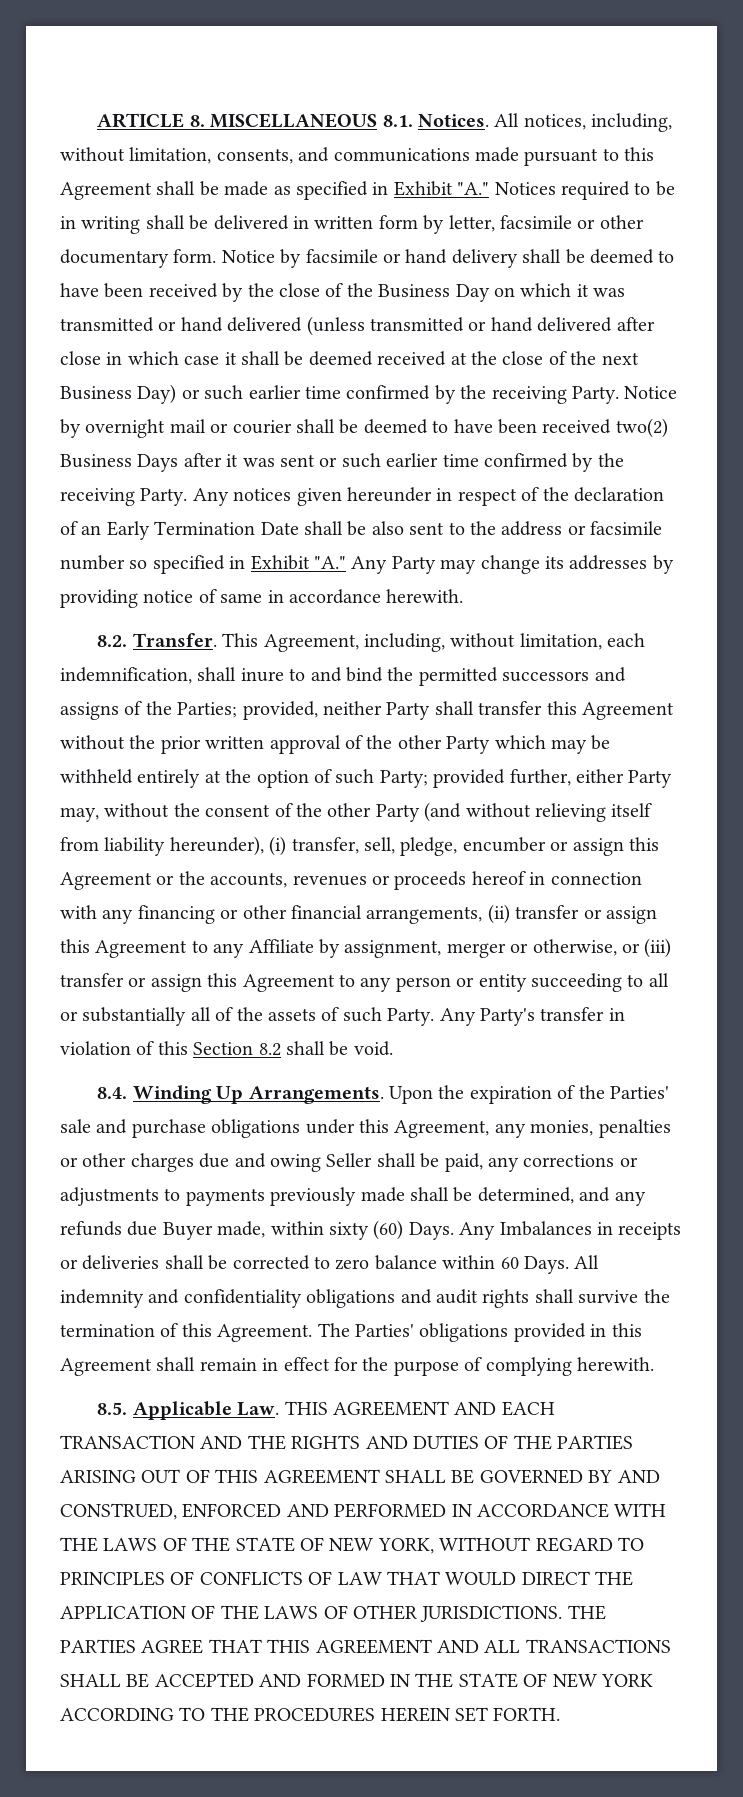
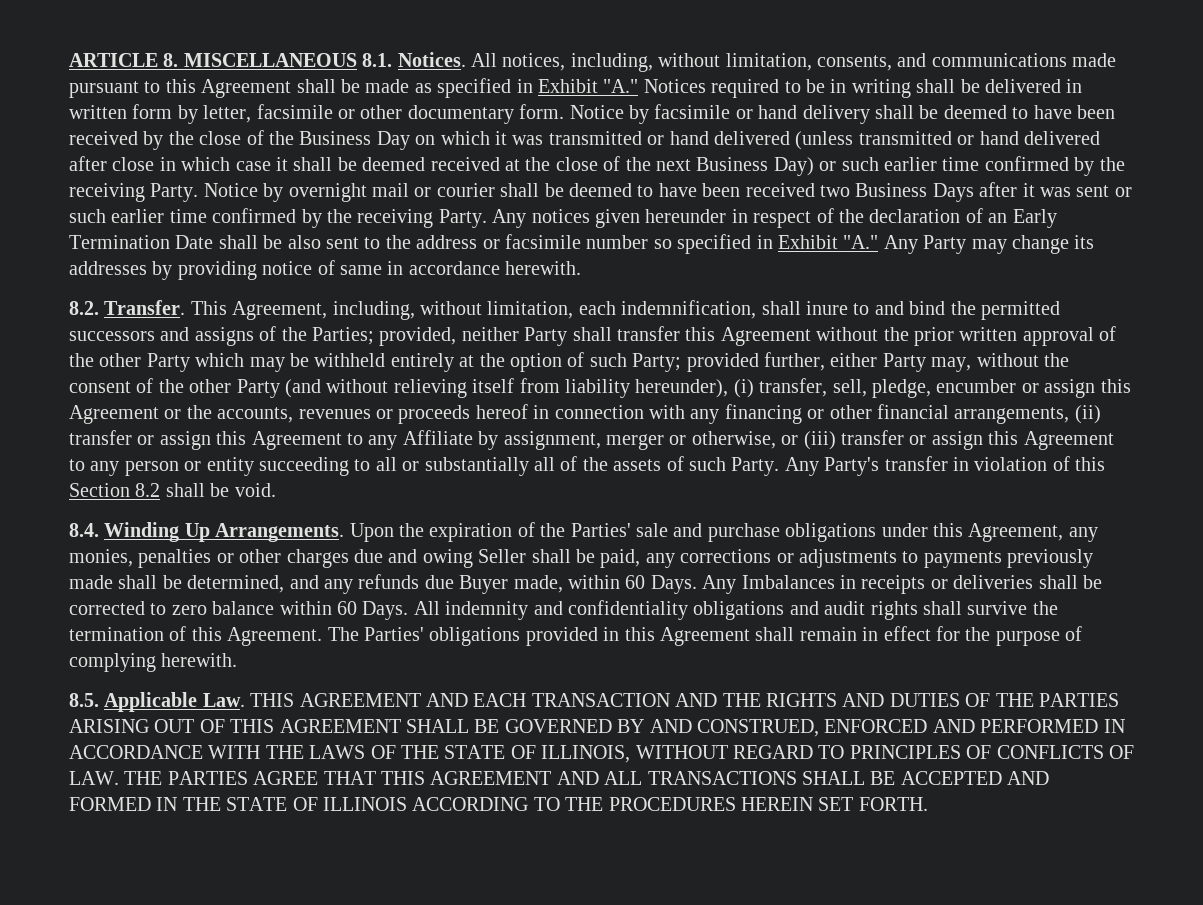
[615,418,668,438] two(2) -> [819,185,850,197] two
[329,1220,404,1240] sixty (60) -> [625,575,646,589] 60
[329,1537,434,1554] NEW YORK, -> [541,745,631,763] ILLINOIS,
[337,1571,634,1586] [60,1605,563,1622] LAW THAT WOULD DIRECT THE APPLICATION OF THE LAWS OF OTHER JURISDICTIONS. -> [69,771,119,785] LAW.
[552,1673,653,1688] NEW YORK -> [323,797,407,811] ILLINOIS

